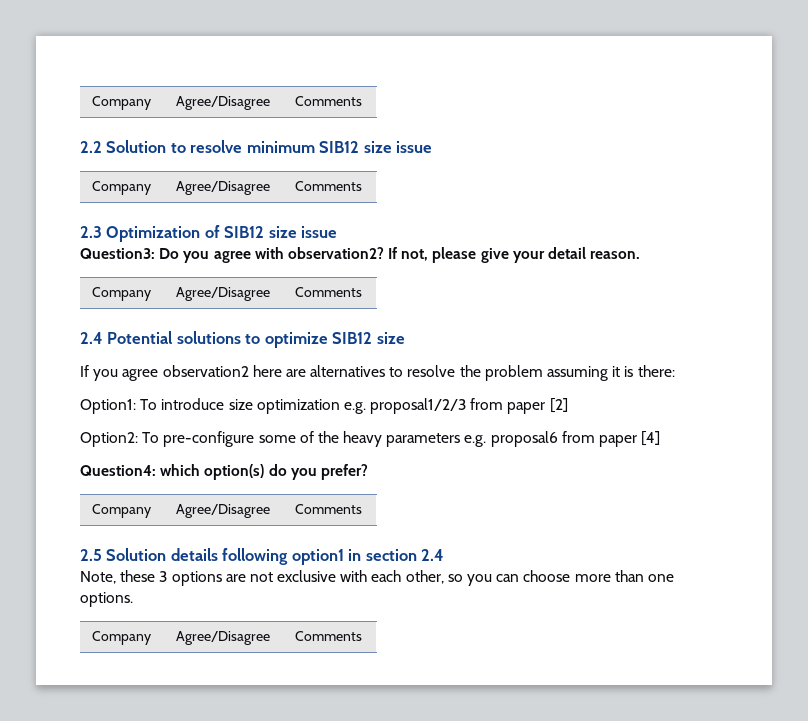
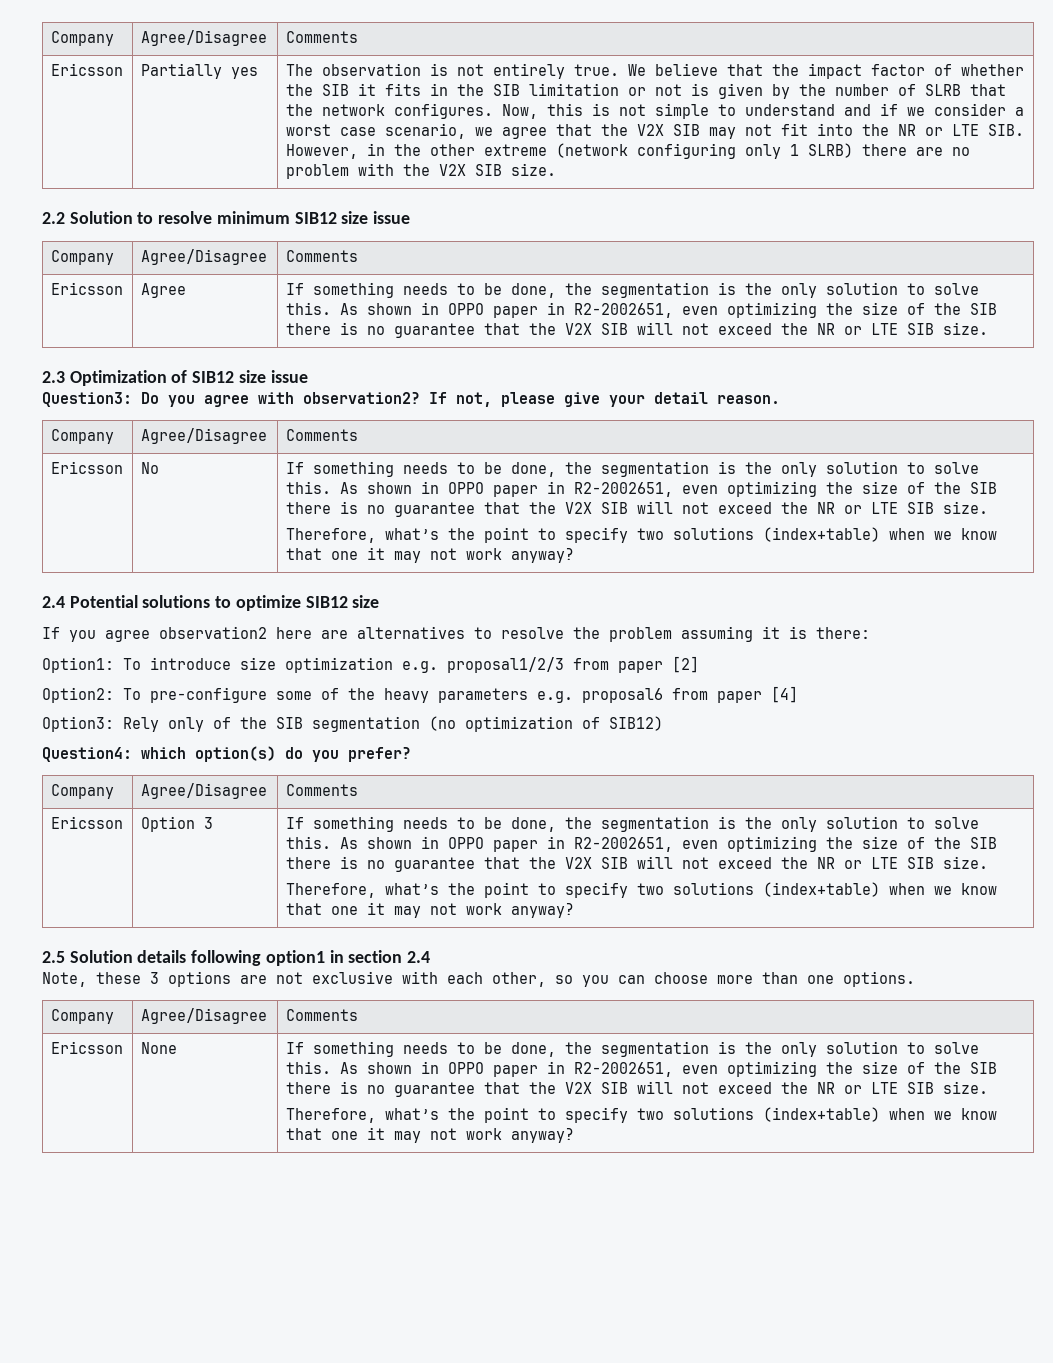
[92,96,152,110] [176,96,271,110] [295,96,363,106] Company | Agree/Disagree | Comments -> [50,31,114,46] [140,30,267,46] [285,31,358,43] [50,63,123,76] [140,63,258,79] [285,63,1024,79] [285,83,1006,99] [285,103,1024,119] [285,123,1024,139] [285,143,970,159] [285,163,556,179] Company | Agree/Disagree | Comments // Ericsson | Partially yes | The observation is not entirely true. We believe that the impact factor of whether the SIB it fits in the SIB limitation or not is given by the number of SLRB that the network configures. Now, this is not simple to understand and if we consider a worst case scenario, we agree that the V2X SIB may not fit into the NR or LTE SIB. However, in the other extreme (network configuring only 1 SLRB) there are no problem with the V2X SIB size.
(363, 186) none -> [50,282,123,295] [140,283,186,298] [285,282,979,298] [285,302,997,318] [285,322,988,338] // Ericsson | Agree | If something needs to be done, the segmentation is the only solution to solve this. As shown in OPPO paper in R2-2002651, even optimizing the size of the SIB there is no guarantee that the V2X SIB will not exceed the NR or LTE SIB size.
(363, 292) none -> [50,461,123,474] [140,462,159,474] [285,461,979,477] [285,481,997,497] [285,501,988,517] [285,527,997,543] [285,547,574,563] // Ericsson | No | If something needs to be done, the segmentation is the only solution to solve this. As shown in OPPO paper in R2-2002651, even optimizing the size of the SIB there is no guarantee that the V2X SIB will not exceed the NR or LTE SIB size. // Therefore, what’s the point to specify two solutions (index+table) when we know that one it may not work anyway?
(661, 438) none -> [42,716,663,732] // Option3: Rely only of the SIB segmentation (no optimization of SIB12)
(363, 509) none -> [50,816,123,829] [140,816,213,832] [285,816,979,832] [285,836,997,852] [285,856,988,872] [285,882,997,898] [285,902,574,918] // Ericsson | Option 3 | If something needs to be done, the segmentation is the only solution to solve this. As shown in OPPO paper in R2-2002651, even optimizing the size of the SIB there is no guarantee that the V2X SIB will not exceed the NR or LTE SIB size. // Therefore, what’s the point to specify two solutions (index+table) when we know that one it may not work anyway?
(363, 636) none -> [50,1041,123,1054] [140,1042,177,1054] [285,1041,979,1057] [285,1061,997,1077] [285,1081,988,1097] [285,1107,997,1123] [285,1127,574,1143] // Ericsson | None | If something needs to be done, the segmentation is the only solution to solve this. As shown in OPPO paper in R2-2002651, even optimizing the size of the SIB there is no guarantee that the V2X SIB will not exceed the NR or LTE SIB size. // Therefore, what’s the point to specify two solutions (index+table) when we know that one it may not work anyway?

